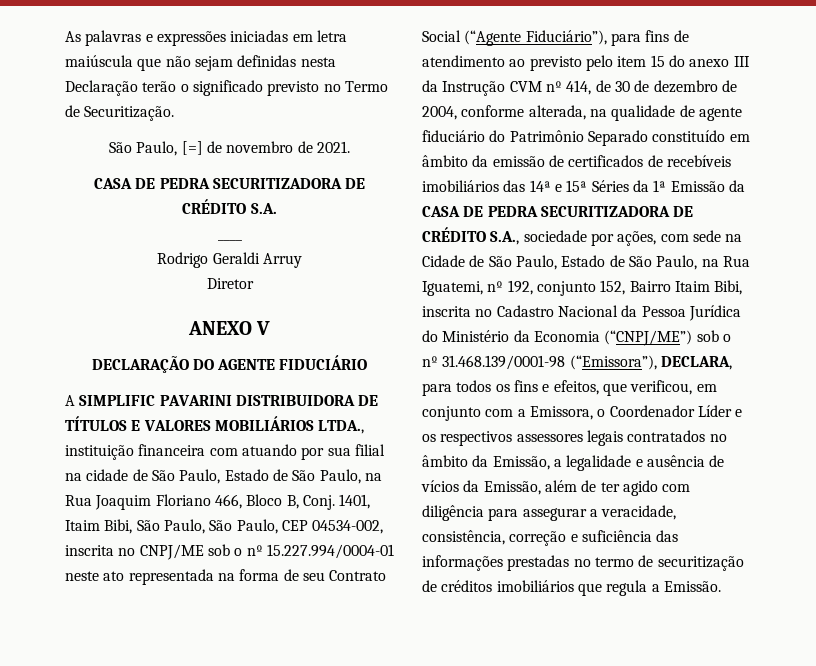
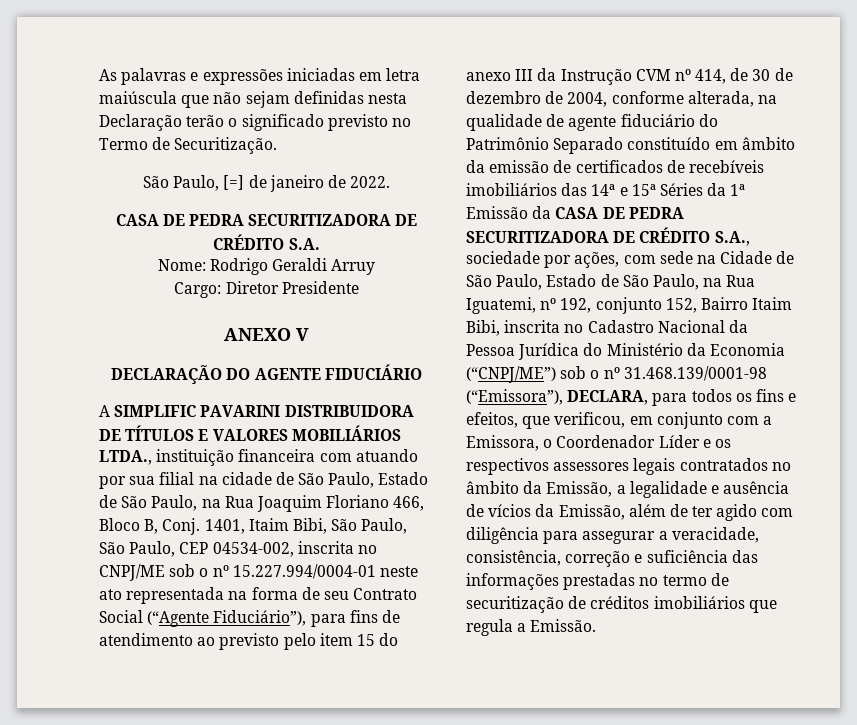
[226,141,350,153] novembro de 2021. -> [269,175,391,192] janeiro de 2022.
[217,239,242,241] ____ // -> [157,259,206,271] Nome:
(302, 260) none -> [174,282,222,298] Cargo:
(254, 283) none -> [281,281,359,294] Presidente

